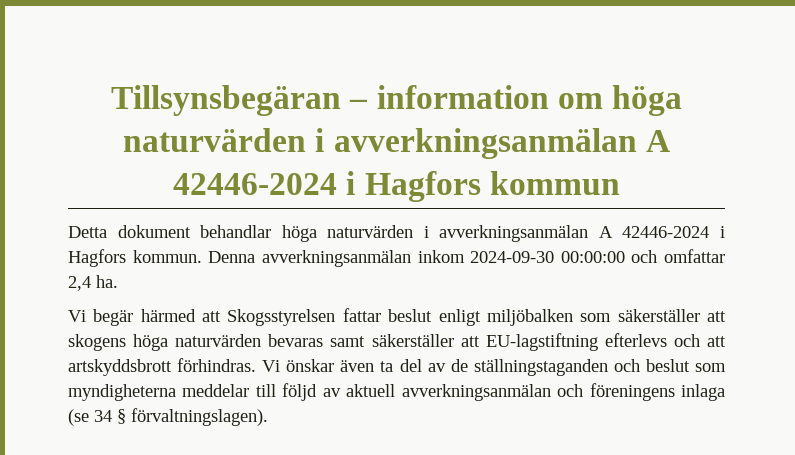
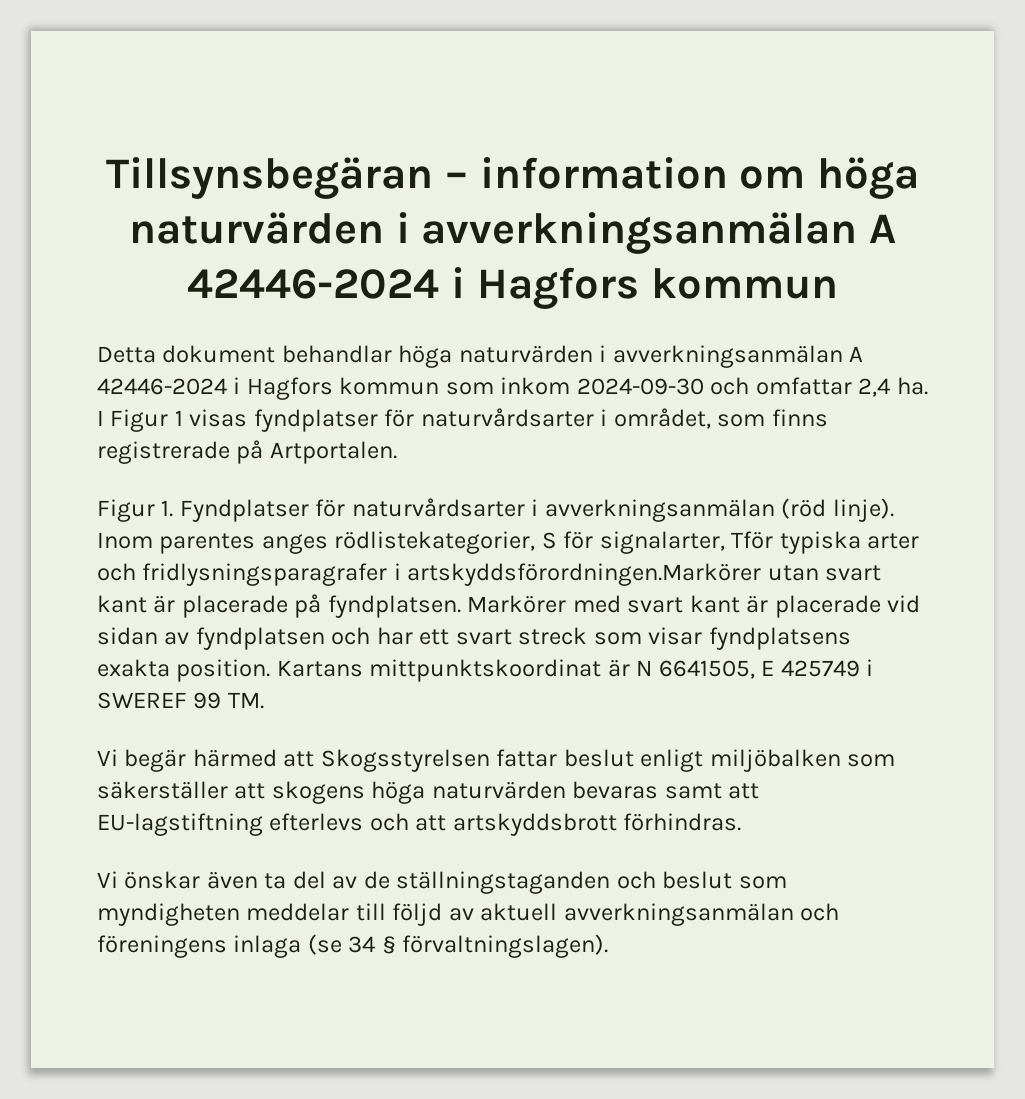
[132,250,411,267] kommun. Denna avverkningsanmälan -> [339,377,494,395] kommun som
[560,251,625,263] 00:00:00 -> (704, 386) none
(118, 281) none -> [97,408,828,432] [97,440,397,464] [97,498,894,522] [97,531,920,554] [97,563,882,586] [97,594,921,618] [97,627,851,650] [97,659,874,682] [97,692,264,709] I Figur 1 visas fyndplatser för naturvårdsarter i området, som finns registrerade på Artportalen. // Figur 1. Fyndplatser för naturvårdsarter i avverkningsanmälan (röd linje). Inom parentes anges rödlistekategorier, S för signalarter, Tför typiska arter och fridlysningsparagrafer i artskyddsförordningen.Markörer utan svart kant är placerade på fyndplatsen. Markörer med svart kant är placerade vid sidan av fyndplatsen och har ett svart streck som visar fyndplatsens exakta position. Kartans mittpunktskoordinat är N 6641505, E 425749 i SWEREF 99 TM.
[371,334,454,347] säkerställer -> (722, 791) none
(257, 365) none -> (742, 822) //
[68,384,176,401] myndigheterna -> [97,903,240,926] myndigheten

